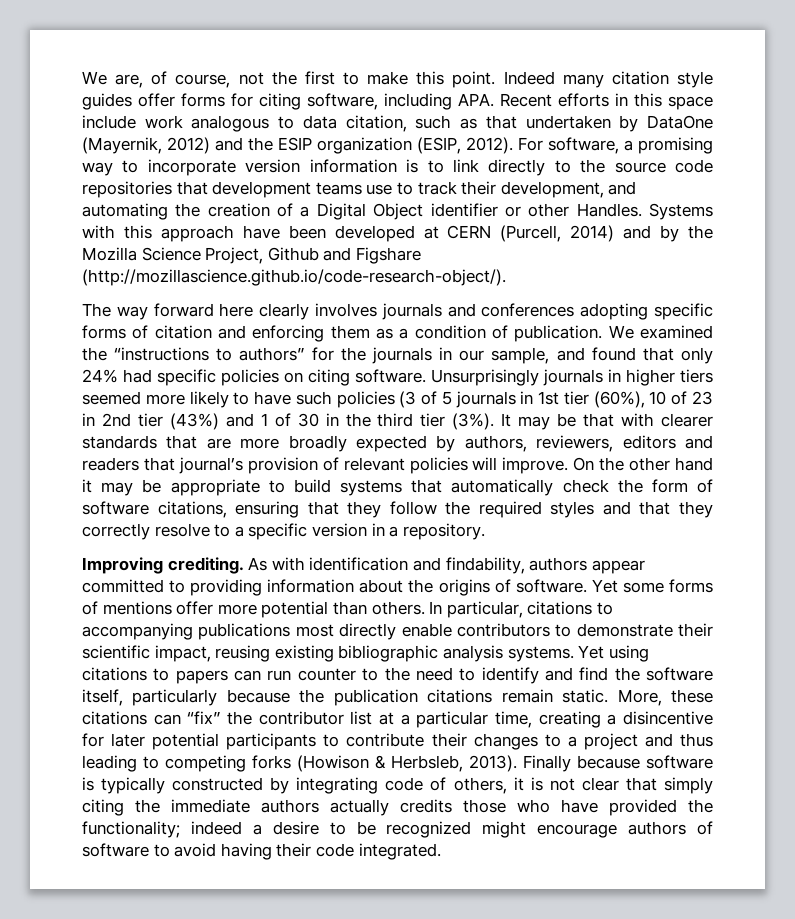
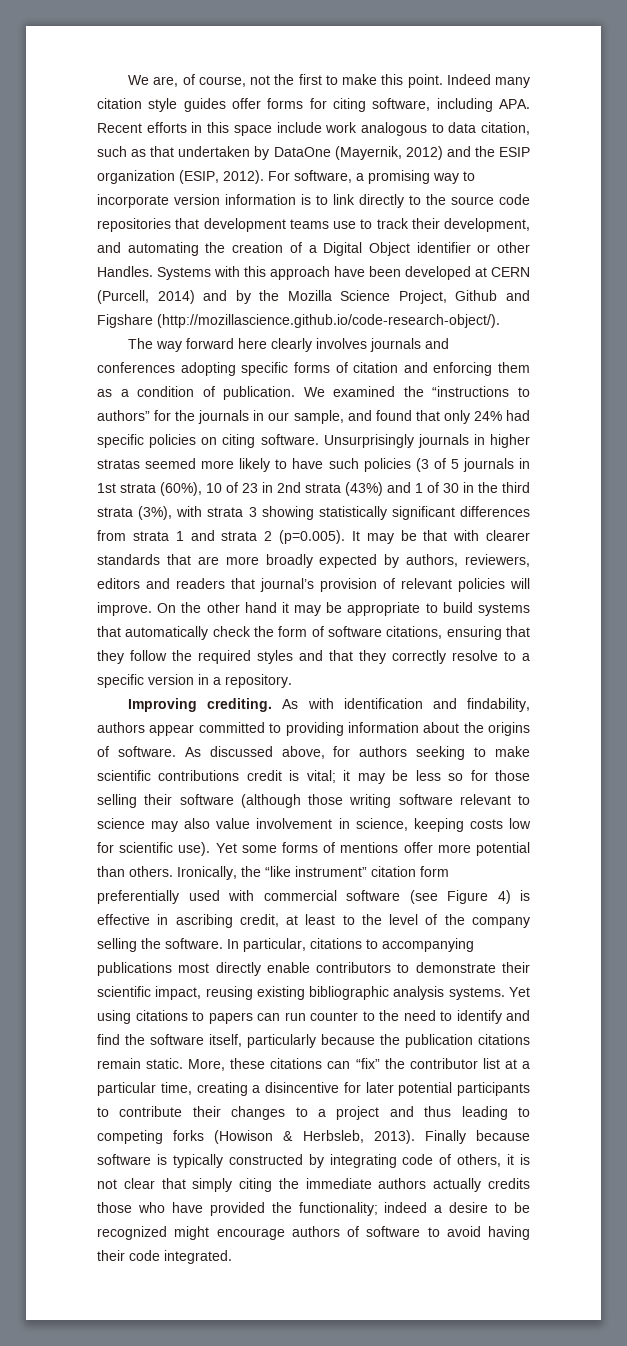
[680,369,713,383] tiers -> [97,459,140,469] stratas
[563,391,589,405] tier -> [120,483,156,493] strata
[137,413,163,427] tier -> [305,483,341,493] strata
[420,413,495,430] tier (3%). -> [97,506,530,520] [97,530,345,544] strata (3%), with strata 3 showing statistically significant differences from strata 1 and strata 2 (p=0.005).
(587, 586) none -> [184,746,530,760] [97,770,530,784] [97,794,530,808] [97,818,531,832] [97,842,211,856] As discussed above, for authors seeking to make scientific contributions credit is vital; it may be less so for those selling their software (although those writing software relevant to science may also value involvement in science, keeping costs low for scientific use).
(425, 608) none -> [177,866,449,880] [97,890,530,904] [97,914,530,928] [97,938,223,952] Ironically, the “like instrument” citation form preferentially used with commercial software (see Figure 4) is effective in ascribing credit, at least to the level of the company selling the software.

